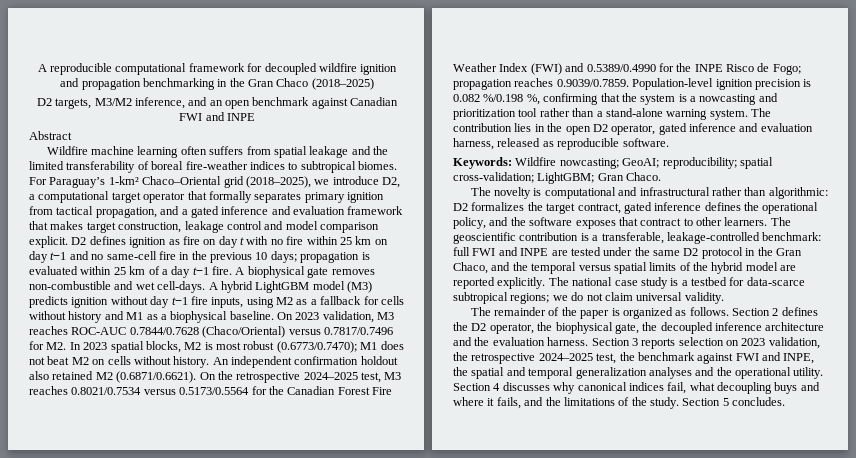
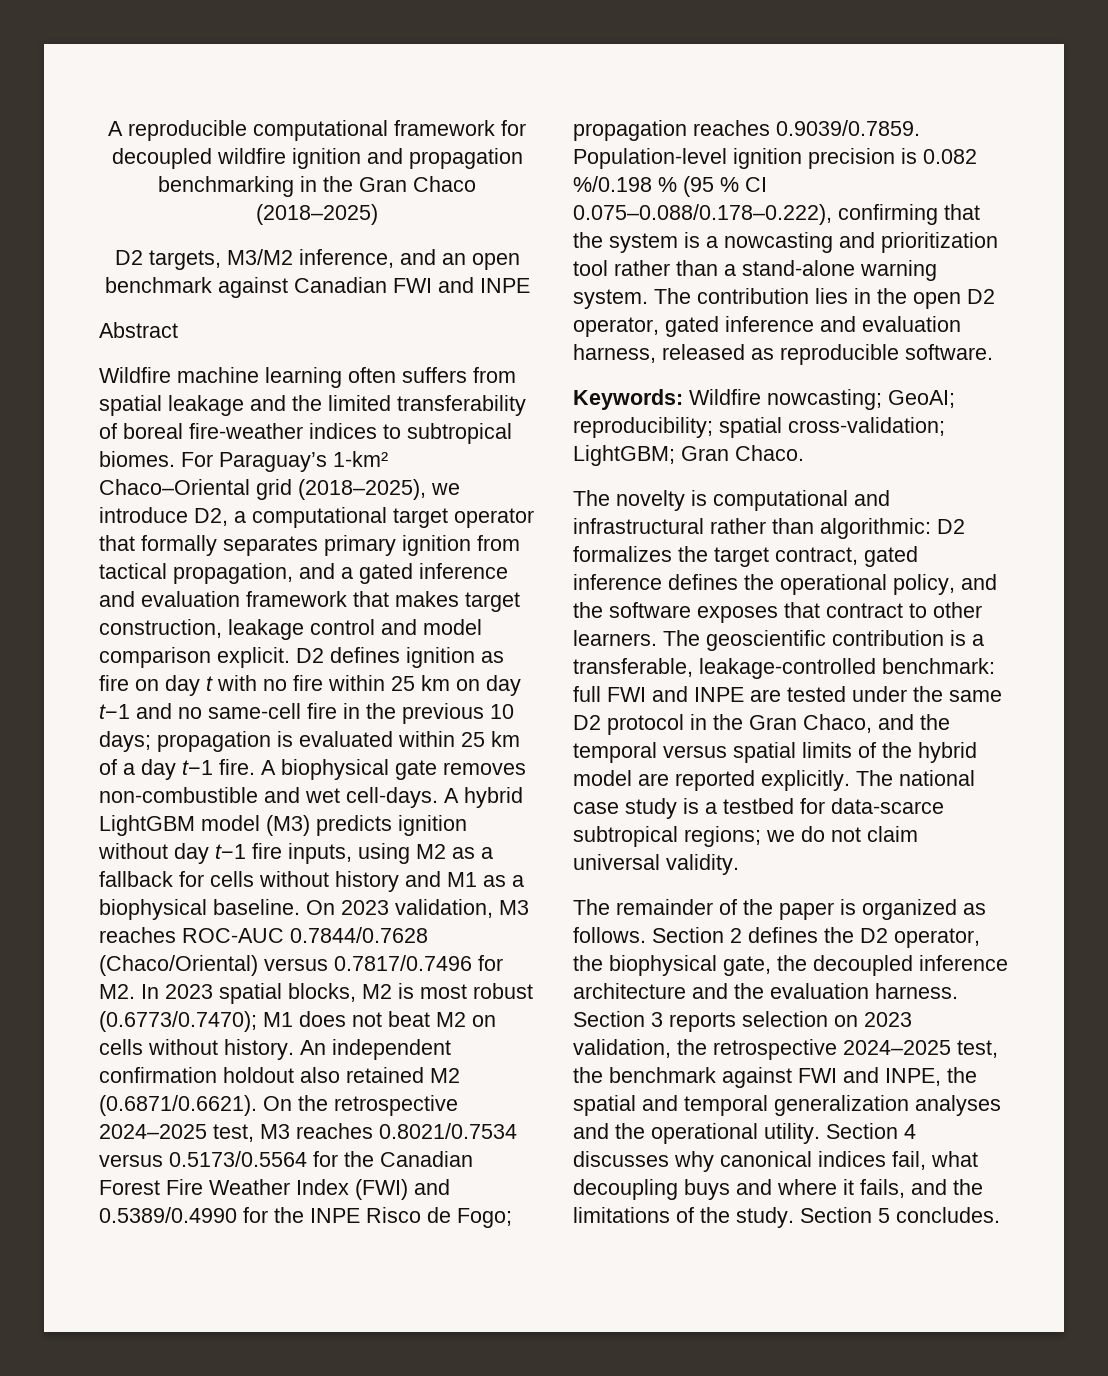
[526,94,540,105] %, -> [658,176,767,197] [573,204,832,225] % (95 % CI 0.075–0.088/0.178–0.222),

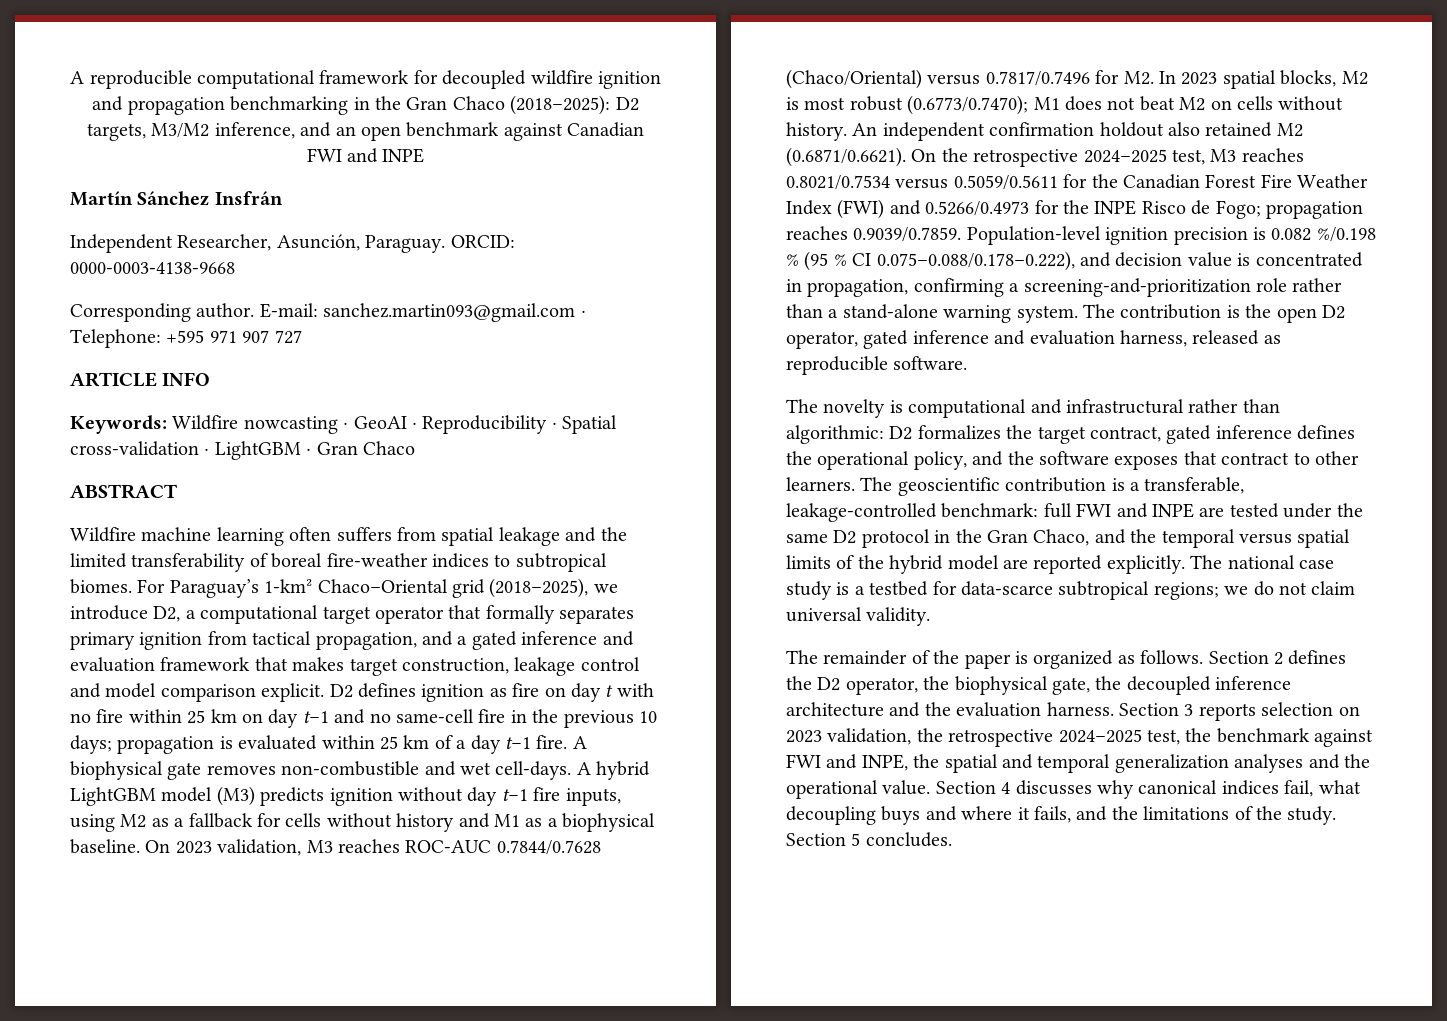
[256,204,378,225] (2018–2025) // -> [510,95,611,115] (2018–2025):
[99,322,178,338] Abstract -> [70,191,283,206] [70,234,515,253] [70,262,235,274] [70,303,586,322] [70,329,302,348] [70,372,211,387] [70,415,618,434] [70,441,415,460] [70,484,177,499] Martín Sánchez Insfrán // Independent Researcher, Asunción, Paraguay. ORCID: 0000-0003-4138-9668 // Corresponding author. E-mail: sanchez.martin093@gmail.com · Telephone: +595 971 907 727 // ARTICLE INFO // Keywords: Wildfire nowcasting · GeoAI · Reproducibility · Spatial cross-validation · LightGBM · Gran Chaco // ABSTRACT
[169,1151,307,1167] 0.5173/0.5564 -> [953,175,1058,190] 0.5059/0.5611
[99,1207,237,1223] 0.5389/0.4990 -> [925,201,1030,216] 0.5266/0.4973
[838,204,980,225] [573,232,998,253] [573,260,608,276] confirming that the system is a nowcasting and prioritization tool -> [1080,252,1363,267] [786,278,1287,297] and decision value is concentrated in propagation, confirming a screening-and-prioritization role
[815,288,871,304] lies in -> [1226,305,1240,318] is
[573,389,955,410] [573,417,945,438] [573,445,804,466] // Keywords: Wildfire nowcasting; GeoAI; reproducibility; spatial cross-validation; LightGBM; Gran Chaco. -> (968, 363) none
[764,1123,820,1144] utility. -> [882,780,931,795] value.

